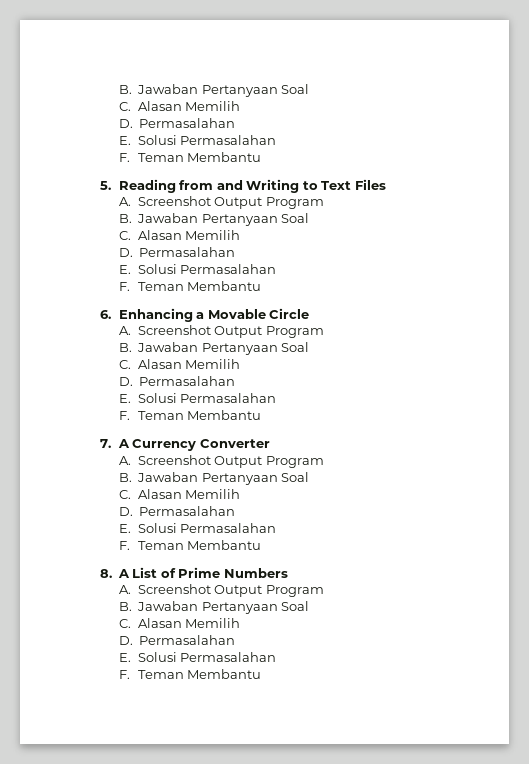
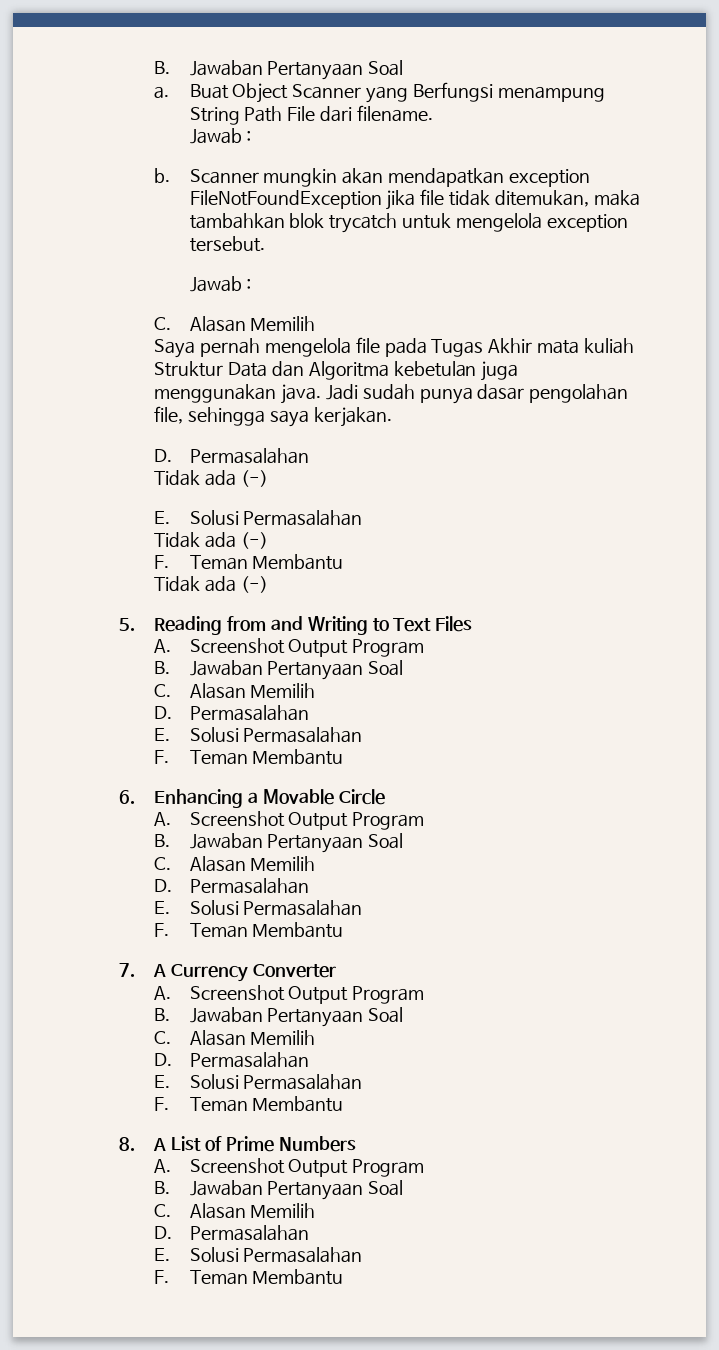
[118,84,310,97] [118,101,241,111] [118,118,236,128] [118,135,277,145] [118,152,262,162] B. Jawaban Pertanyaan Soal // C. Alasan Memilih // D. Permasalahan // E. Solusi Permasalahan // F. Teman Membantu -> [154,60,404,80] [154,82,605,103] [189,105,434,125] [189,128,252,144] [154,168,590,187] [189,189,640,210] [189,213,628,233] [189,236,265,252] [189,276,252,292] [154,316,316,332] [154,337,634,358] [154,361,519,381] [154,384,629,404] [154,406,392,427] [154,448,309,464] [154,470,268,487] [154,510,363,526] [154,532,268,549] [154,554,344,570] [154,576,268,593] B. Jawaban Pertanyaan Soal // a. Buat Object Scanner yang Berfungsi menampung String Path File dari filename. // Jawab : // b. Scanner mungkin akan mendapatkan exception FileNotFoundException jika file tidak ditemukan, maka tambahkan blok trycatch untuk mengelola exception tersebut. // Jawab : // C. Alasan Memilih // Saya pernah mengelola file pada Tugas Akhir mata kuliah Struktur Data dan Algoritma kebetulan juga menggunakan java. Jadi sudah punya dasar pengolahan file, sehingga saya kerjakan. // D. Permasalahan // Tidak ada (-) // E. Solusi Permasalahan // Tidak ada (-) // F. Teman Membantu // Tidak ada (-)

